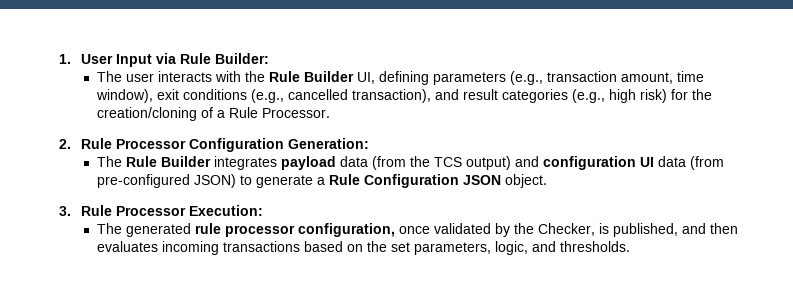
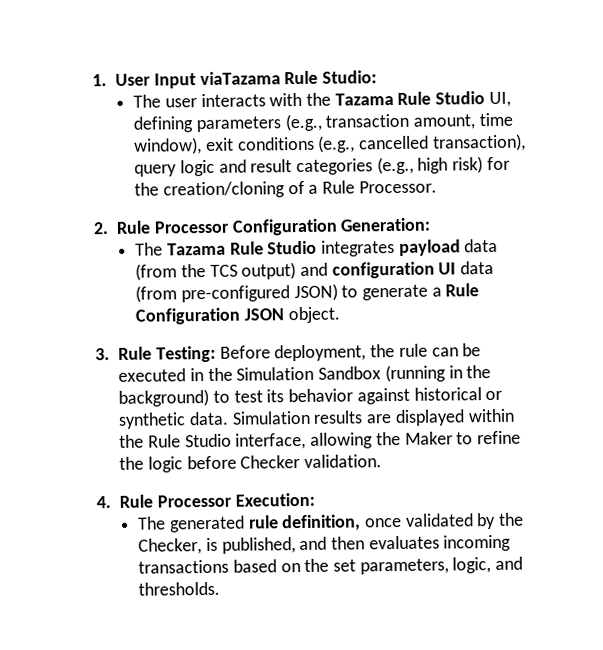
[156,53,270,64] via Rule Builder: -> [199,70,378,86] viaTazama Rule Studio:
[268,71,354,82] Rule Builder -> [334,91,486,106] Tazama Rule Studio
(431, 96) none -> [134,159,215,177] query logic
[125,156,211,167] Rule Builder -> [166,240,318,256] Tazama Rule Studio
(113, 210) none -> [155,343,482,363] [118,364,492,383] [118,387,503,407] [118,408,515,429] [119,430,521,450] [119,454,383,473] [96,494,154,509] Testing: Before deployment, the rule can be executed in the Simulation Sandbox (running in the background) to test its behavior against historical or synthetic data. Simulation results are displayed within the Rule Studio interface, allowing the Maker to refine the logic before Checker validation. // 4. Rule
[224,223,395,237] processor configuration, -> [281,514,362,532] definition,

